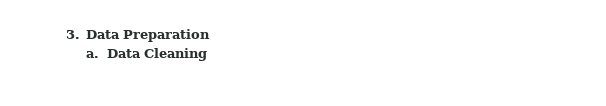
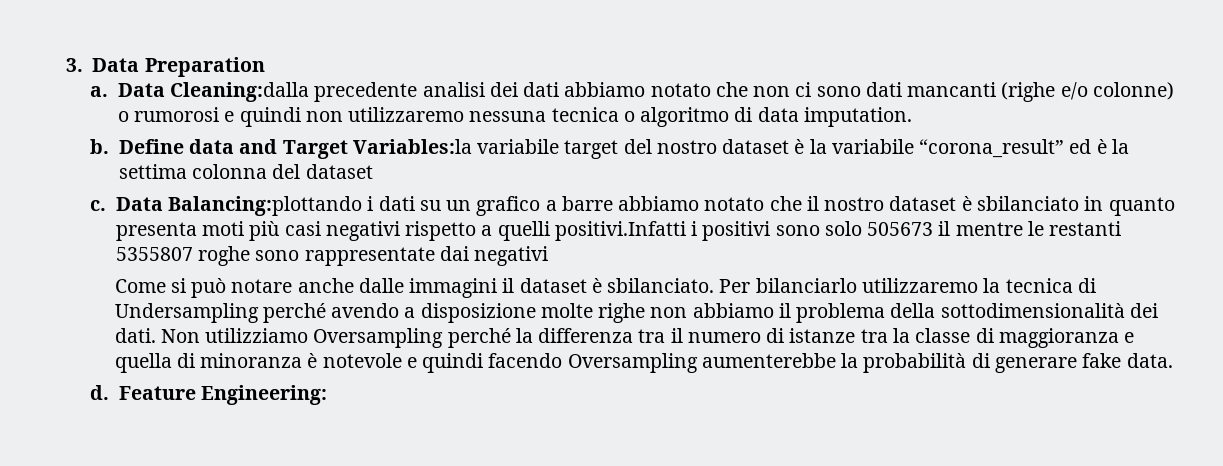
[143,48,207,61] Cleaning -> [170,82,1175,102] [117,107,912,127] [90,139,1130,159] [118,164,373,179] [90,196,1175,216] [115,221,1122,241] [115,246,549,266] [114,278,1096,298] [114,303,1158,323] [114,328,1135,348] [114,353,1173,373] [90,385,328,405] Cleaning:dalla precedente analisi dei dati abbiamo notato che non ci sono dati mancanti (righe e/o colonne) o rumorosi e quindi non utilizzaremo nessuna tecnica o algoritmo di data imputation. // b. Define data and Target Variables:la variabile target del nostro dataset è la variabile “corona_result” ed è la settima colonna del dataset // c. Data Balancing:plottando i dati su un grafico a barre abbiamo notato che il nostro dataset è sbilanciato in quanto presenta moti più casi negativi rispetto a quelli positivi.Infatti i positivi sono solo 505673 il mentre le restanti 5355807 roghe sono rappresentate dai negativi // Come si può notare anche dalle immagini il dataset è sbilanciato. Per bilanciarlo utilizzaremo la tecnica di Undersampling perché avendo a disposizione molte righe non abbiamo il problema della sottodimensionalità dei dati. Non utilizziamo Oversampling perché la differenza tra il numero di istanze tra la classe di maggioranza e quella di minoranza è notevole e quindi facendo Oversampling aumenterebbe la probabilità di generare fake data. // d. Feature Engineering:

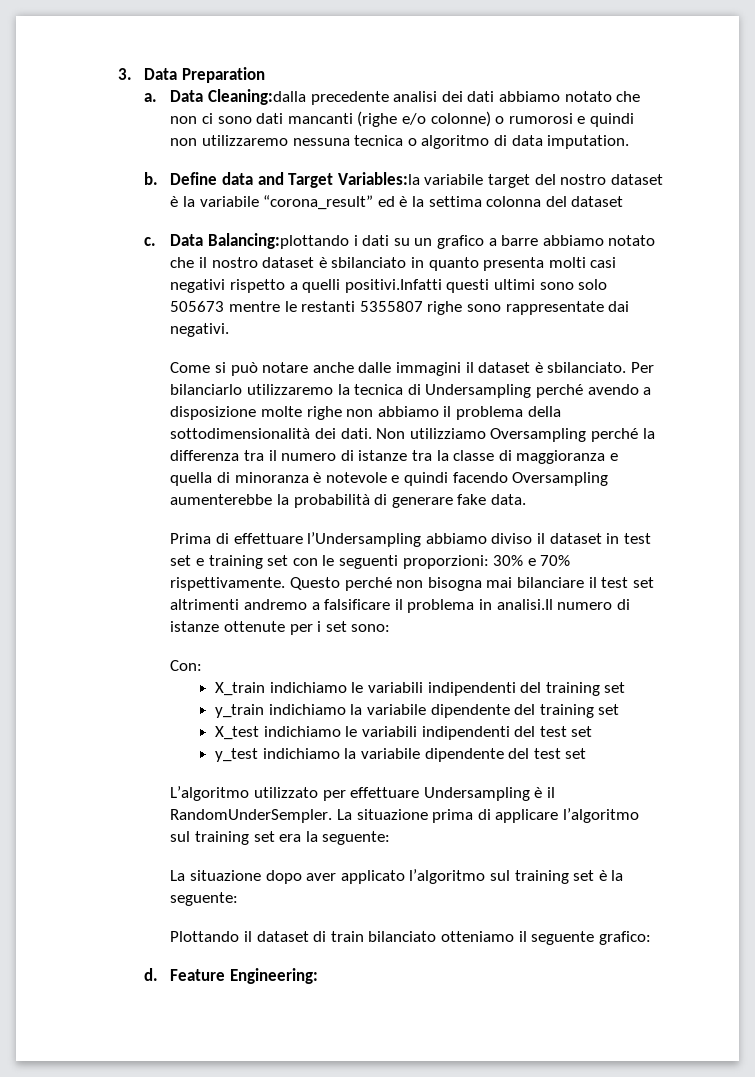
[202,221,280,241] moti più -> [548,257,586,268] molti
[691,221,771,241] i positivi -> [446,279,535,293] questi ultimi
[938,221,951,236] il -> (225, 306) none
[198,246,251,266] roghe -> [427,301,463,315] righe
[474,246,549,266] negativi -> [170,323,230,337] negativi.
(1173, 360) none -> [170,532,651,547] [170,555,571,569] [170,577,654,591] [170,599,630,613] [170,621,391,635] [170,660,203,671] [215,682,626,696] [215,704,620,718] [215,726,593,740] [215,748,587,762] [170,786,555,801] [170,808,639,823] [170,831,391,845] [170,869,624,884] [170,892,239,906] [170,931,651,945] // Prima di effettuare l’Undersampling abbiamo diviso il dataset in test set e training set con le seguenti proporzioni: 30% e 70% rispettivamente. Questo perché non bisogna mai bilanciare il test set altrimenti andremo a falsificare il problema in analisi.Il numero di istanze ottenute per i set sono: // Con: // X_train indichiamo le variabili indipendenti del training set // y_train indichiamo la variabile dipendente del training set // X_test indichiamo le variabili indipendenti del test set // y_test indichiamo la variabile dipendente del test set // L’algoritmo utilizzato per effettuare Undersampling è il RandomUnderSempler. La situazione prima di applicare l’algoritmo sul training set era la seguente: // La situazione dopo aver applicato l’algoritmo sul training set è la seguente: // Plottando il dataset di train bilanciato otteniamo il seguente grafico:

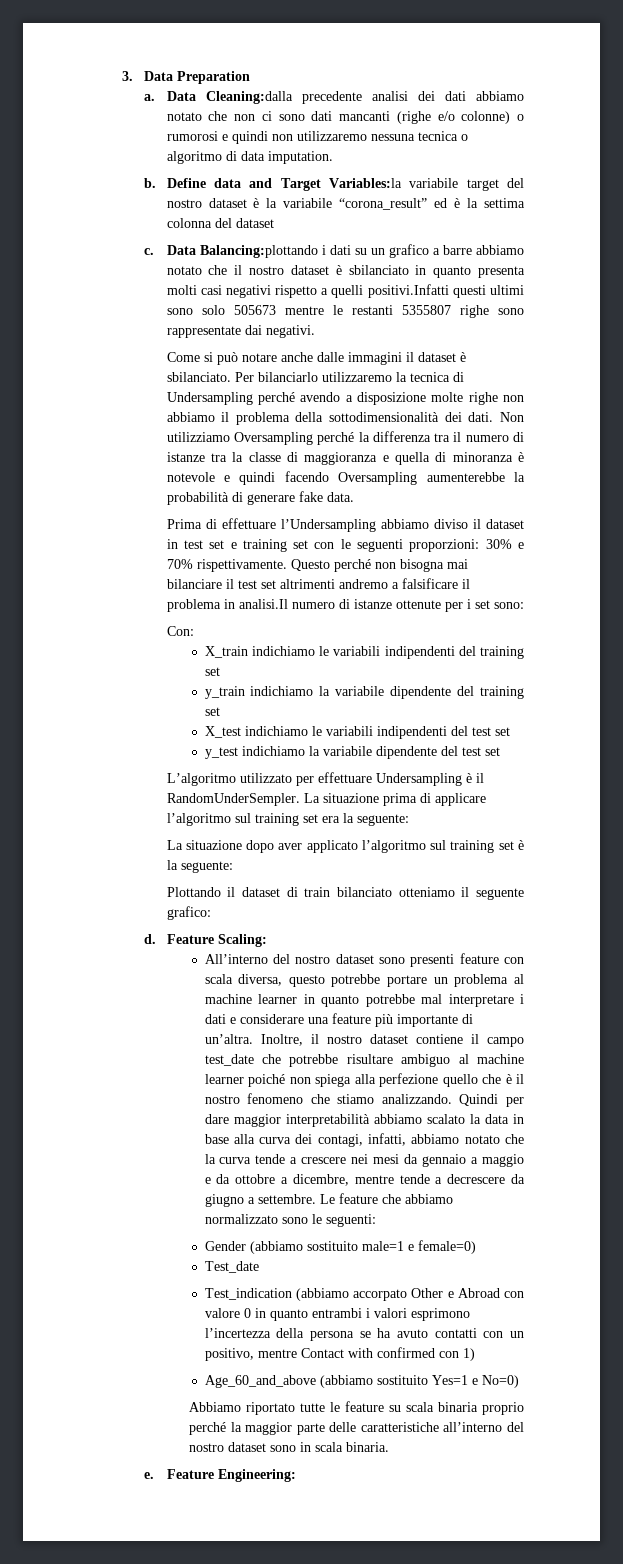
(226, 975) none -> [217,934,267,947] [204,953,524,967] [204,974,524,987] [204,994,524,1007] [204,1013,473,1027] [204,1034,524,1047] [204,1054,524,1067] [204,1073,524,1087] [204,1093,524,1107] [204,1114,524,1127] [204,1133,525,1147] [204,1154,525,1167] [204,1174,525,1186] [204,1193,453,1207] [204,1214,376,1227] [204,1240,476,1254] [204,1261,259,1273] [204,1288,524,1301] [204,1308,470,1321] [204,1328,525,1341] [204,1347,475,1361] [204,1375,519,1388] [189,1401,525,1415] [189,1422,524,1435] [189,1442,390,1452] [144,1469,214,1479] Scaling: // All’interno del nostro dataset sono presenti feature con scala diversa, questo potrebbe portare un problema al machine learner in quanto potrebbe mal interpretare i dati e considerare una feature più importante di un’altra. Inoltre, il nostro dataset contiene il campo test_date che potrebbe risultare ambiguo al machine learner poiché non spiega alla perfezione quello che è il nostro fenomeno che stiamo analizzando. Quindi per dare maggior interpretabilità abbiamo scalato la data in base alla curva dei contagi, infatti, abbiamo notato che la curva tende a crescere nei mesi da gennaio a maggio e da ottobre a dicembre, mentre tende a decrescere da giugno a settembre. Le feature che abbiamo normalizzato sono le seguenti: // Gender (abbiamo sostituito male=1 e female=0) // Test_date // Test_indication (abbiamo accorpato Other e Abroad con valore 0 in quanto entrambi i valori esprimono l’incertezza della persona se ha avuto contatti con un positivo, mentre Contact with confirmed con 1) // Age_60_and_above (abbiamo sostituito Yes=1 e No=0) // Abbiamo riportato tutte le feature su scala binaria proprio perché la maggior parte delle caratteristiche all’interno del nostro dataset sono in scala binaria. // e. Feature

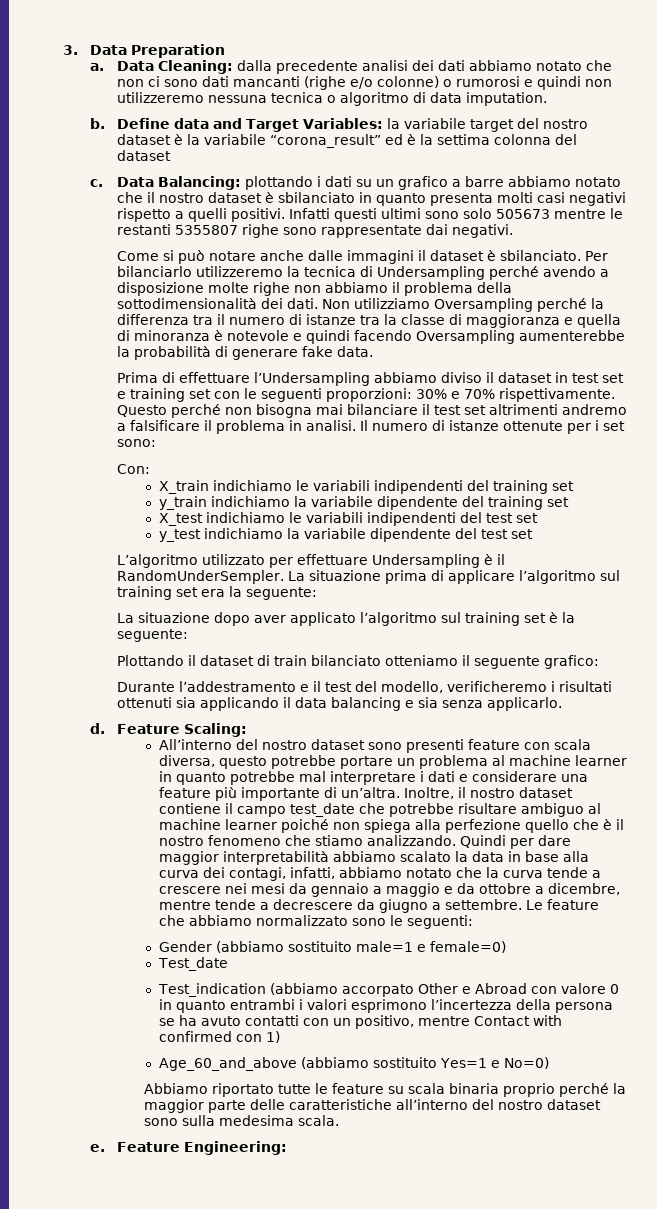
[205,91,293,104] Cleaning:dalla -> [157,60,272,74] Cleaning: dalla
[296,131,367,141] utilizzaremo -> [116,92,204,103] utilizzeremo
[328,178,402,188] Variables:la -> [302,118,400,129] Variables: la
[199,245,318,258] Balancing:plottando -> [157,176,313,190] Balancing: plottando
[367,284,449,298] positivi.Infatti -> [230,208,330,222] positivi. Infatti
[321,372,392,382] utilizzaremo -> [195,266,283,277] utilizzeremo
[238,599,288,609] analisi.Il -> [305,420,368,431] analisi. Il
(211, 913) none -> [116,681,612,693] [116,697,562,711] // Durante l’addestramento e il test del modello, verificheremo i risultati ottenuti sia applicando il data balancing e sia senza applicarlo.
[300,1442,390,1452] in scala binaria. -> [181,1115,339,1126] sulla medesima scala.

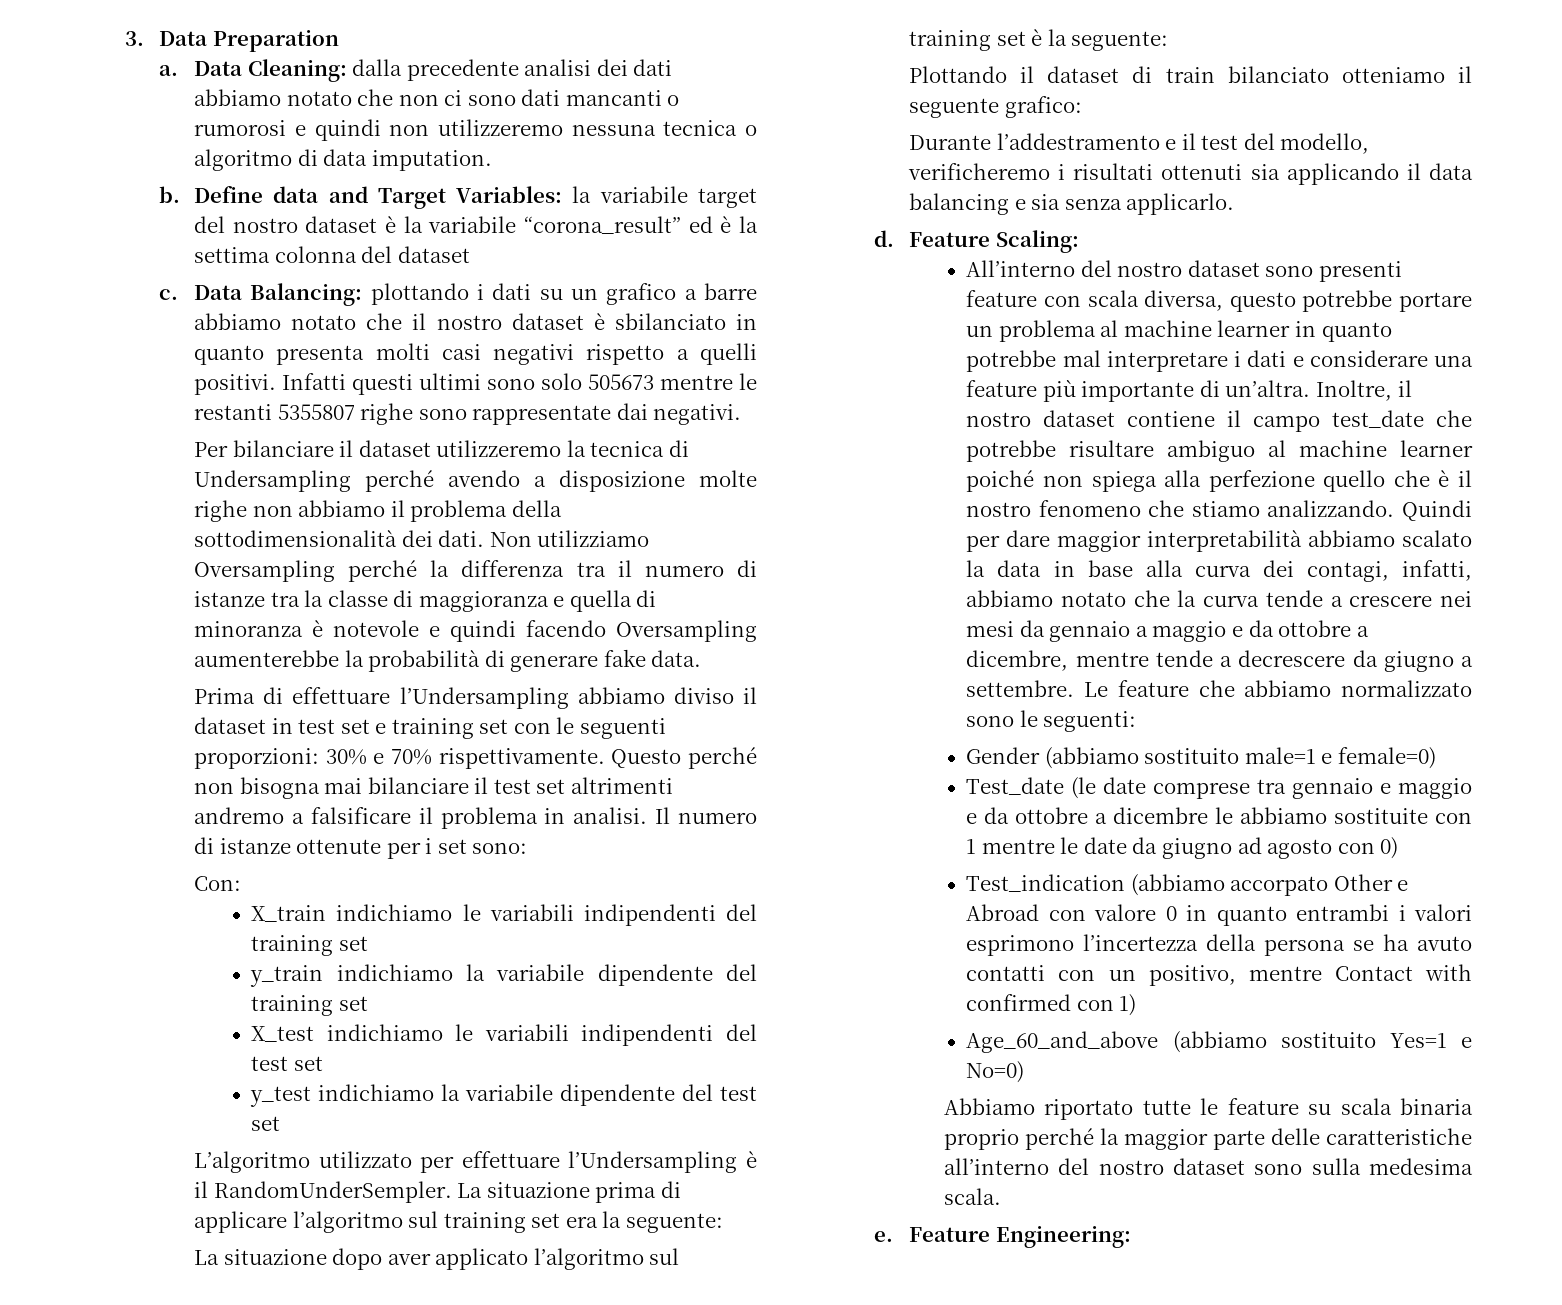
[303,76,439,90] (righe e/o colonne) -> (662, 98) none
[116,250,608,264] [116,266,192,277] Come si può notare anche dalle immagini il dataset è sbilanciato. Per bilanciarlo -> [194,440,431,457] Per bilanciare il dataset
[371,554,480,568] Undersampling -> [568,1151,738,1173] l’Undersampling
(228, 964) none -> [1071,777,1472,799] [966,807,1472,824] [966,837,1399,859] (le date comprese tra gennaio e maggio e da ottobre a dicembre le abbiamo sostituite con 1 mentre le date da giugno ad agosto con 0)

